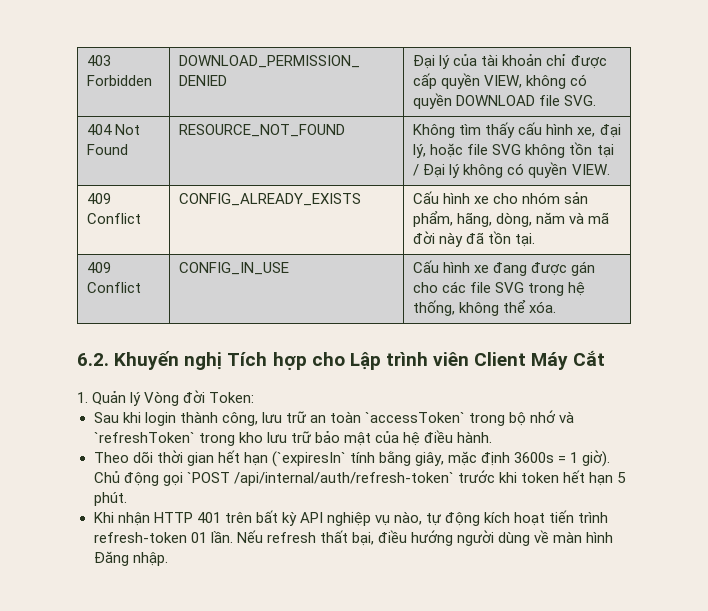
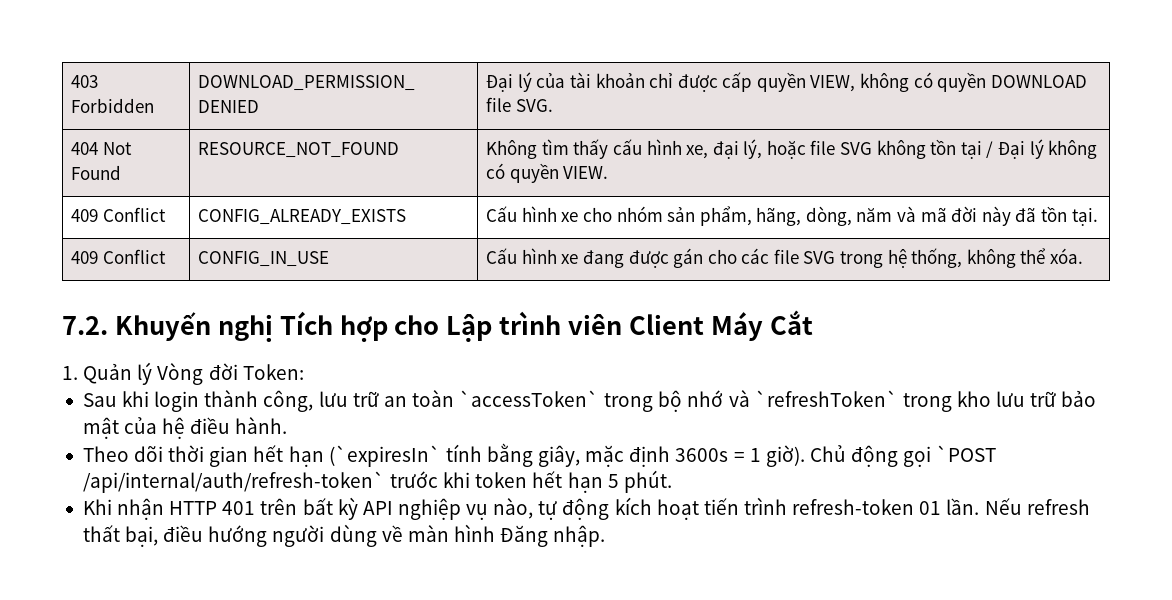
[77,353,109,366] 6.2. -> [62,316,108,335] 7.2.

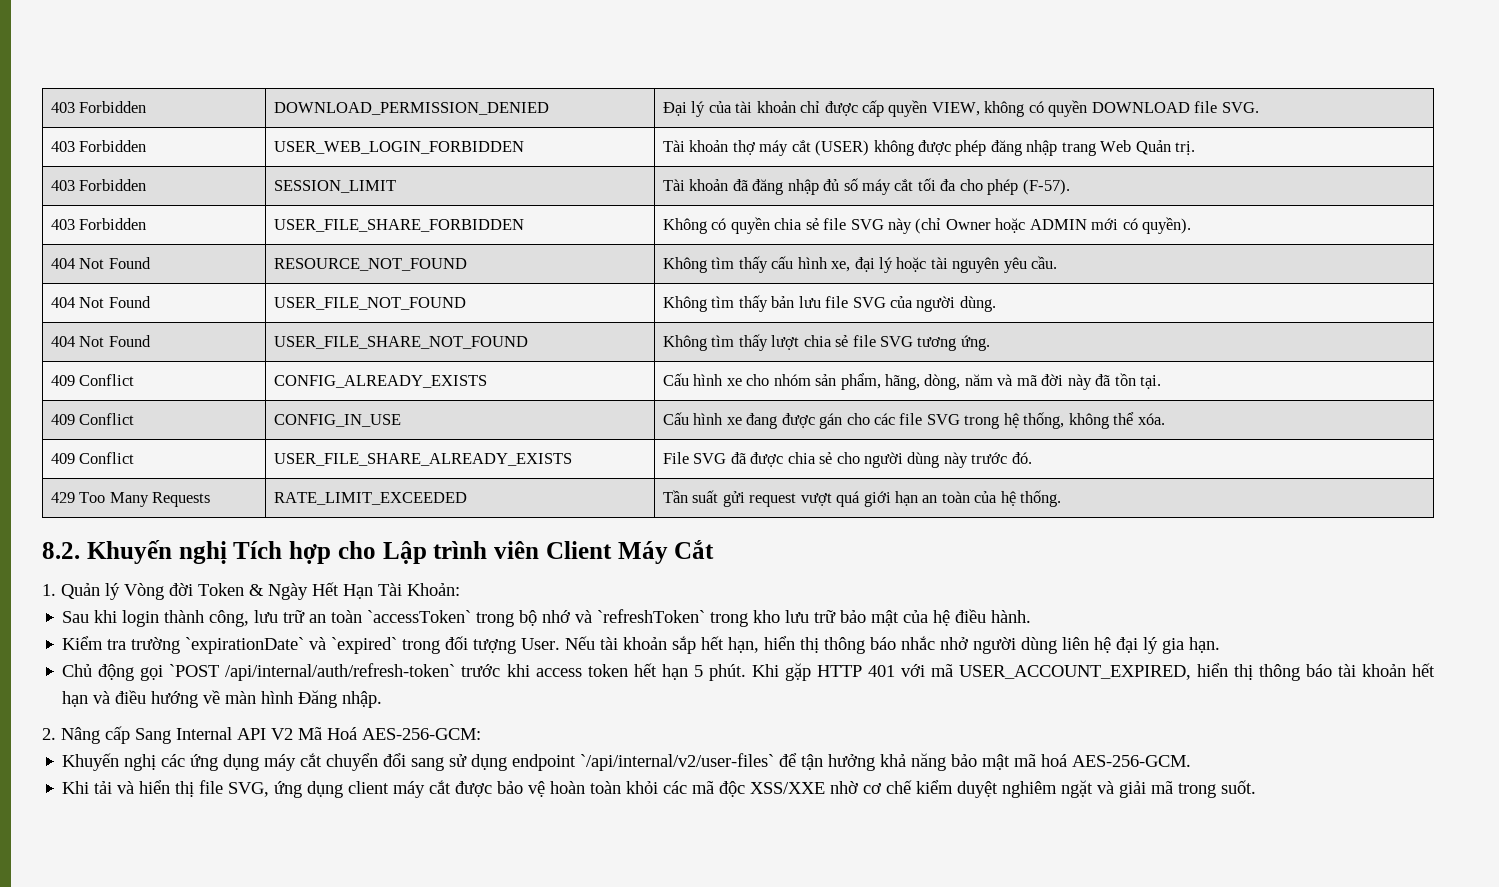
(553, 105) none -> [50,140,147,152] [273,141,524,154] [662,140,1196,156] [50,179,147,191] [273,180,396,193] [662,178,1070,195] [50,218,147,230] [273,219,524,232] [662,217,1192,234] // 403 Forbidden | USER_WEB_LOGIN_FORBIDDEN | Tài khoản thợ máy cắt (USER) không được phép đăng nhập trang Web Quản trị. // 403 Forbidden | SESSION_LIMIT | Tài khoản đã đăng nhập đủ số máy cắt tối đa cho phép (F-57). // 403 Forbidden | USER_FILE_SHARE_FORBIDDEN | Không có quyền chia sẻ file SVG này (chỉ Owner hoặc ADMIN mới có quyền).
[743,139,1098,159] [486,163,609,183] lý, hoặc file SVG không tồn tại / Đại lý không có quyền VIEW. -> [879,256,1058,273] [50,296,151,308] [273,297,466,310] [662,295,996,312] [50,335,151,347] [273,336,528,349] [662,334,990,351] lý hoặc tài nguyên yêu cầu. // 404 Not Found | USER_FILE_NOT_FOUND | Không tìm thấy bản lưu file SVG của người dùng. // 404 Not Found | USER_FILE_SHARE_NOT_FOUND | Không tìm thấy lượt chia sẻ file SVG tương ứng.
[62,316,108,335] // 7.2. -> [50,452,135,464] [273,453,572,466] [662,452,1032,468] [50,492,211,507] [273,492,467,505] [662,490,1062,507] [42,542,80,559] // 409 Conflict | USER_FILE_SHARE_ALREADY_EXISTS | File SVG đã được chia sẻ cho người dùng này trước đó. // 429 Too Many Requests | RATE_LIMIT_EXCEEDED | Tần suất gửi request vượt quá giới hạn an toàn của hệ thống. // 8.2.
[242,364,304,380] Token: -> [198,582,460,600] Token & Ngày Hết Hạn Tài Khoản:
[82,443,805,467] Theo dõi thời gian hết hạn (`expiresIn` tính bằng giây, mặc định 3600s = 1 giờ). -> [62,636,1221,654] Kiểm tra trường `expirationDate` và `expired` trong đối tượng User. Nếu tài khoản sắp hết hạn, hiển thị thông báo nhắc nhở người dùng liên hệ đại lý gia hạn. //
(471, 480) none -> [535,668,582,677] access
[82,497,1090,520] [82,524,377,547] // Khi nhận HTTP 401 trên bất kỳ API nghiệp vụ nào, tự động kích hoạt tiến trình refresh-token 01 lần. Nếu refresh thất bại, điều hướng người dùng -> [751,663,1436,681] [62,690,199,708] Khi gặp HTTP 401 với mã USER_ACCOUNT_EXPIRED, hiển thị thông báo tài khoản hết hạn và điều hướng
(606, 536) none -> [42,726,481,744] [62,753,1192,771] [62,780,1257,798] // 2. Nâng cấp Sang Internal API V2 Mã Hoá AES-256-GCM: // Khuyến nghị các ứng dụng máy cắt chuyển đổi sang sử dụng endpoint `/api/internal/v2/user-files` để tận hưởng khả năng bảo mật mã hoá AES-256-GCM. // Khi tải và hiển thị file SVG, ứng dụng client máy cắt được bảo vệ hoàn toàn khỏi các mã độc XSS/XXE nhờ cơ chế kiểm duyệt nghiêm ngặt và giải mã trong suốt.

